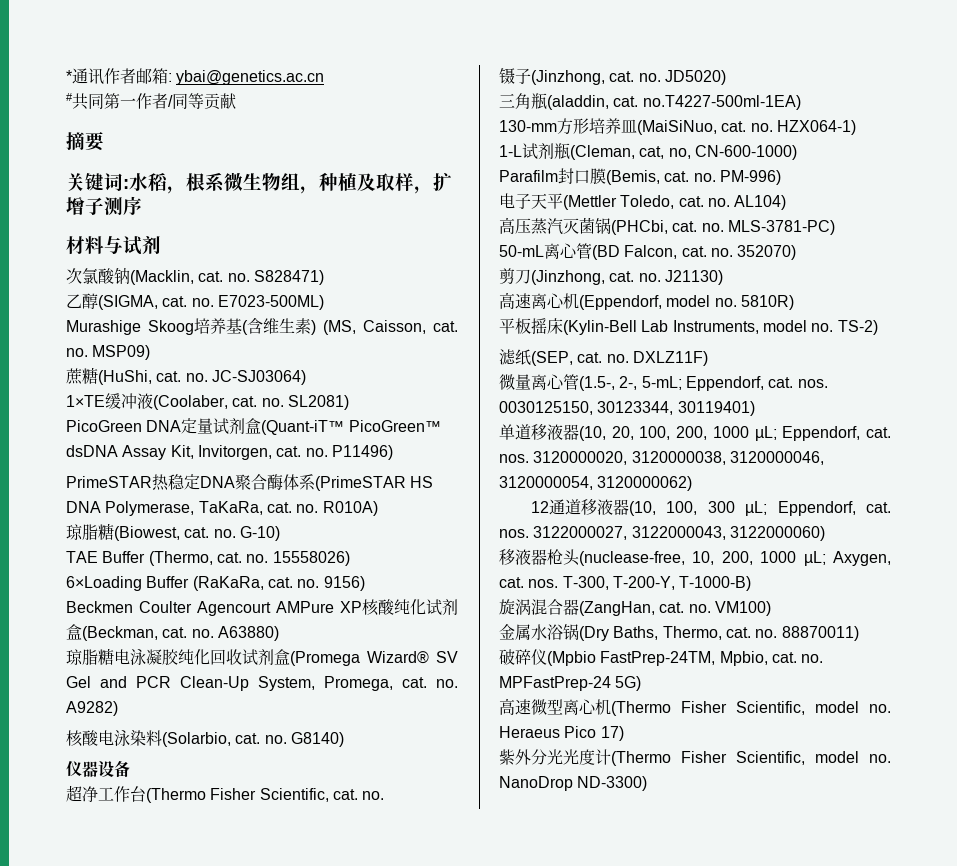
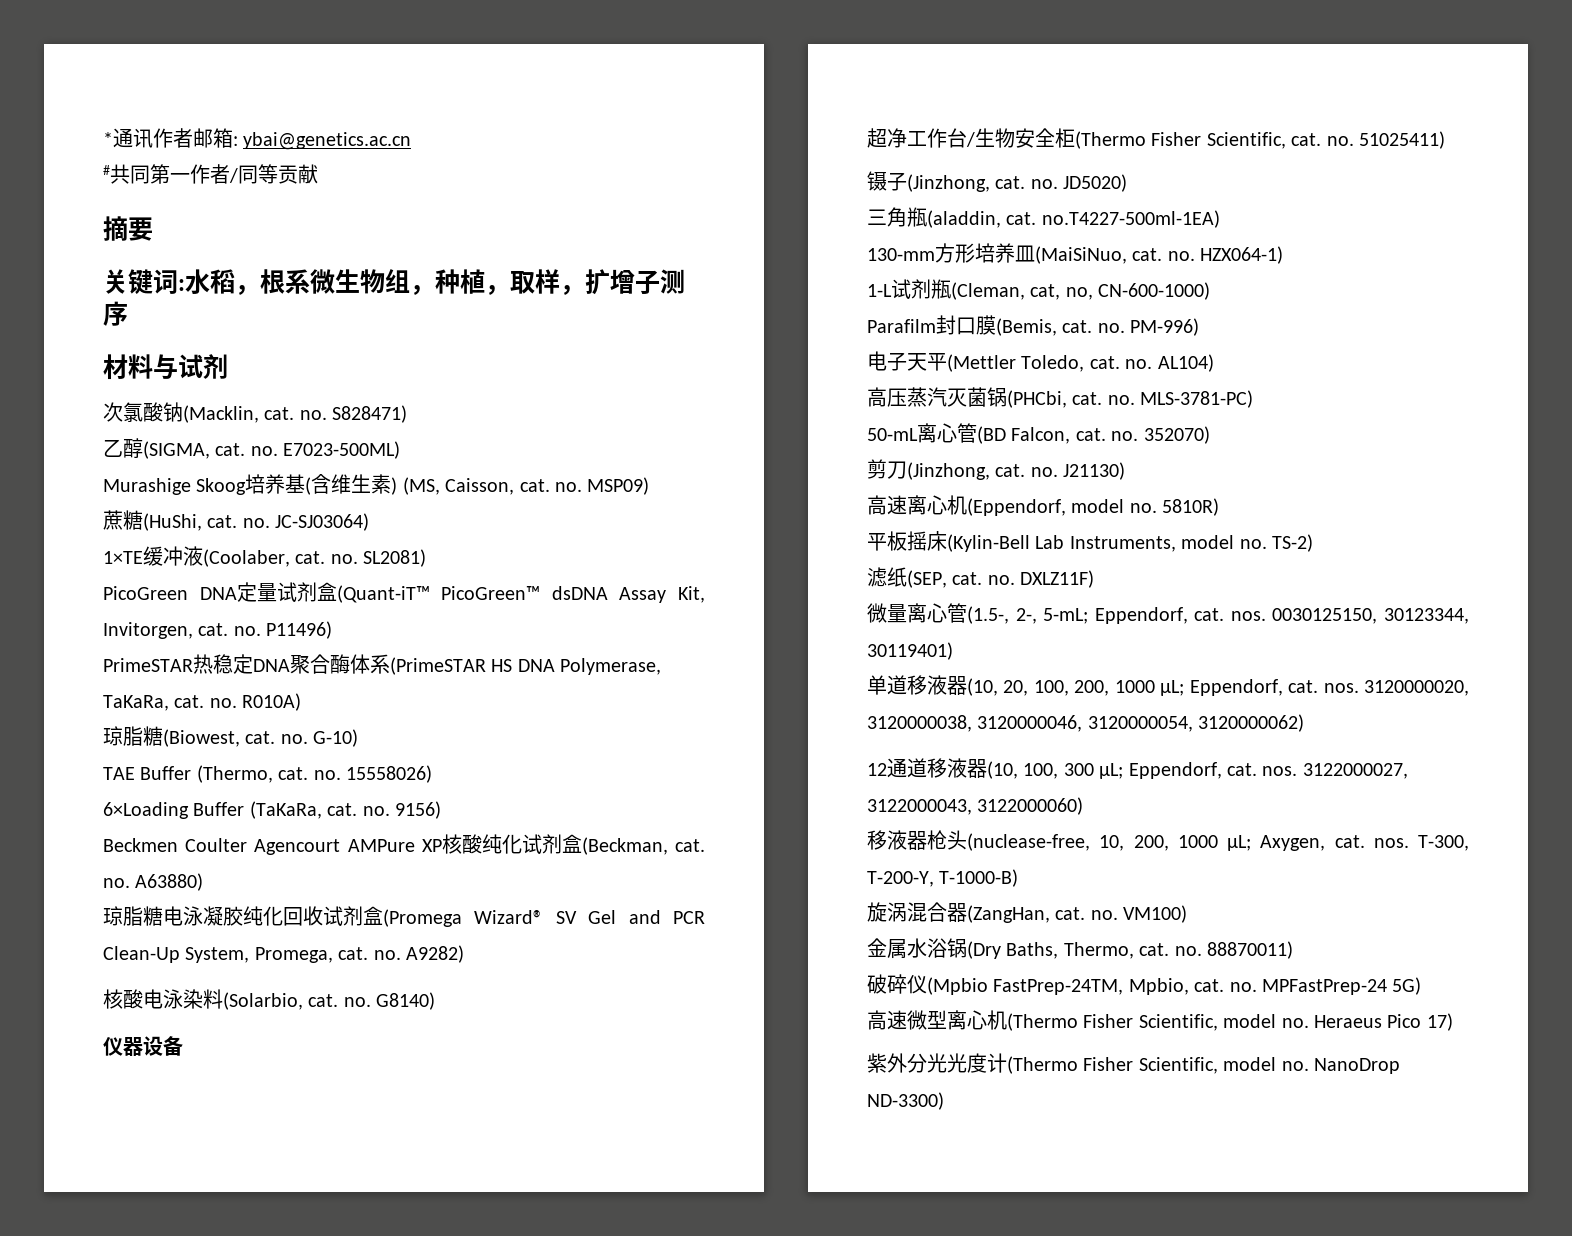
[357,173,376,191] 及 -> [485,285,510,295] ，
[192,576,264,591] (RaKaRa, -> [249,801,322,819] (TaKaRa,
(146, 794) none -> [966,128,1075,148] /生物安全柜
(385, 795) none -> [1359,131,1445,149] 51025411)

